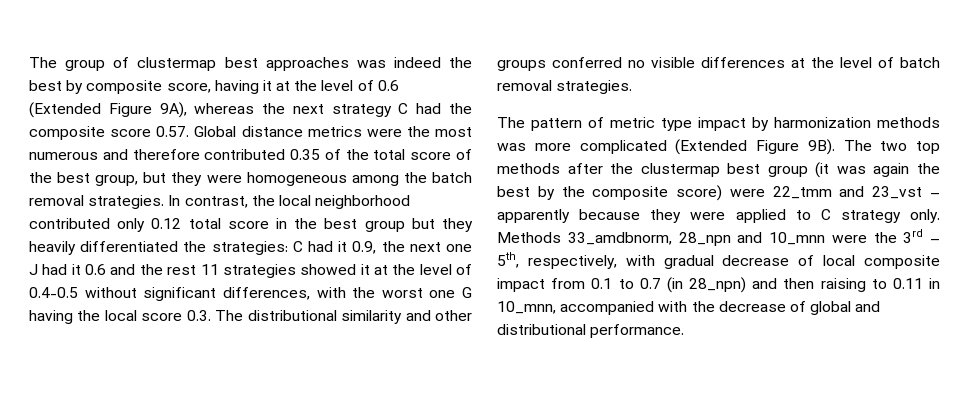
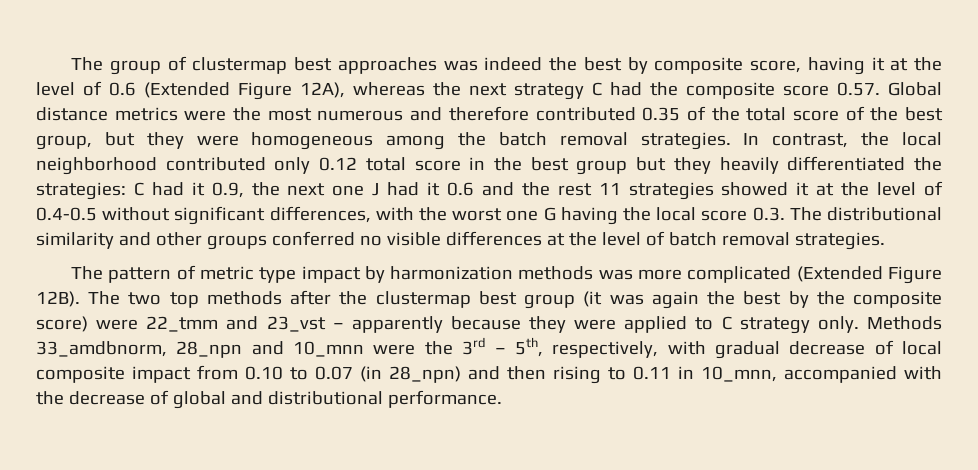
[159,102,187,118] 9A), -> [300,82,345,98] 12A),
[807,139,835,155] 9B). -> [36,291,80,307] 12B).
[591,278,661,289] 0.1 to 0.7 -> [245,366,353,380] 0.10 to 0.07
[820,278,866,292] raising -> [553,366,601,384] rising

